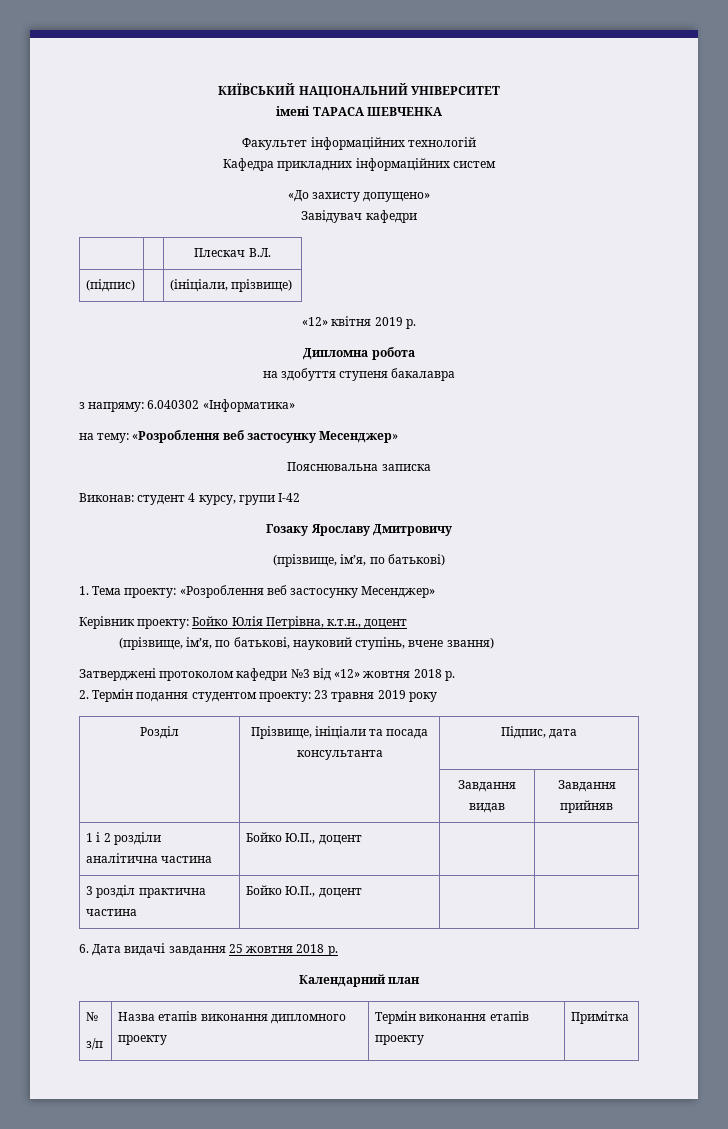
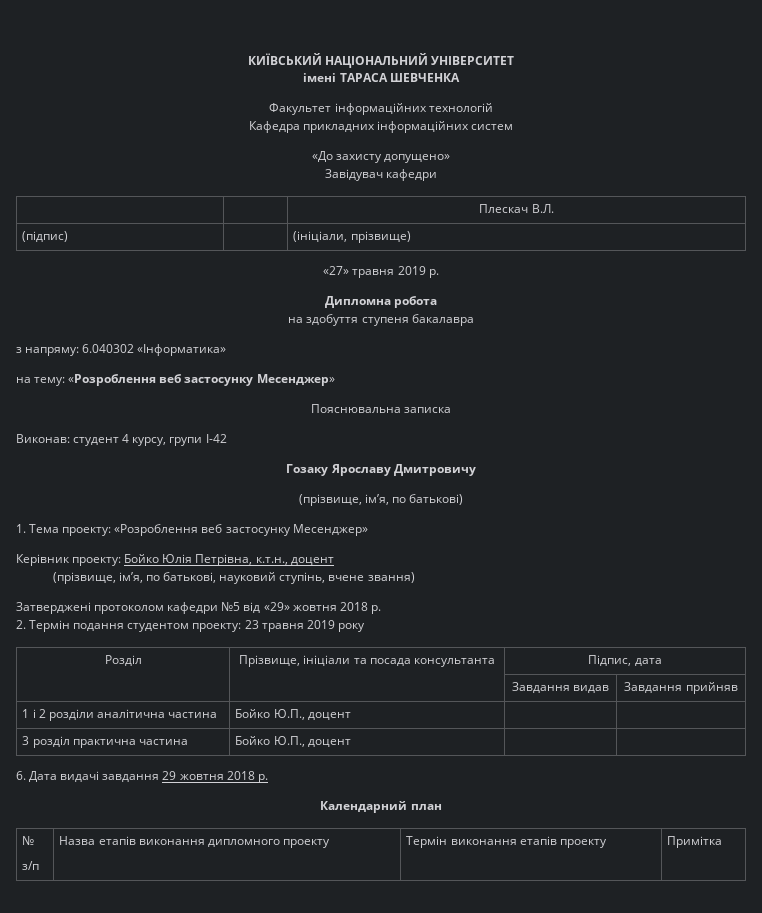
[302,316,372,326] «12» квітня -> [323,266,395,278] «27» травня
[290,668,361,681] №3 від «12» -> [221,602,290,613] №5 від «29»
[228,944,243,953] 25 -> [162,771,177,780] 29

